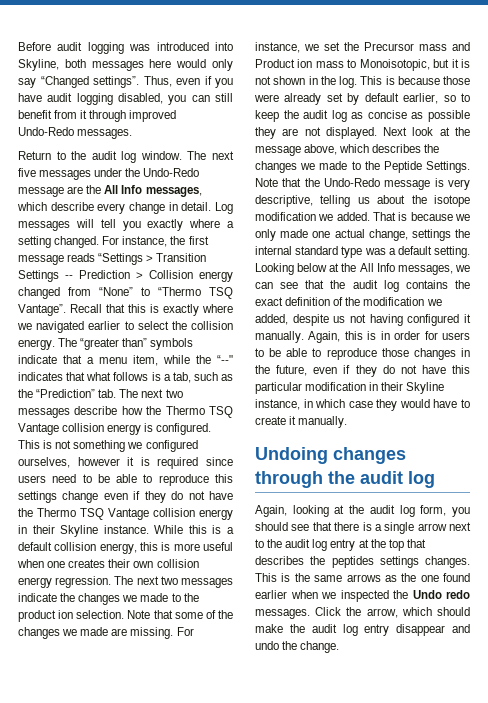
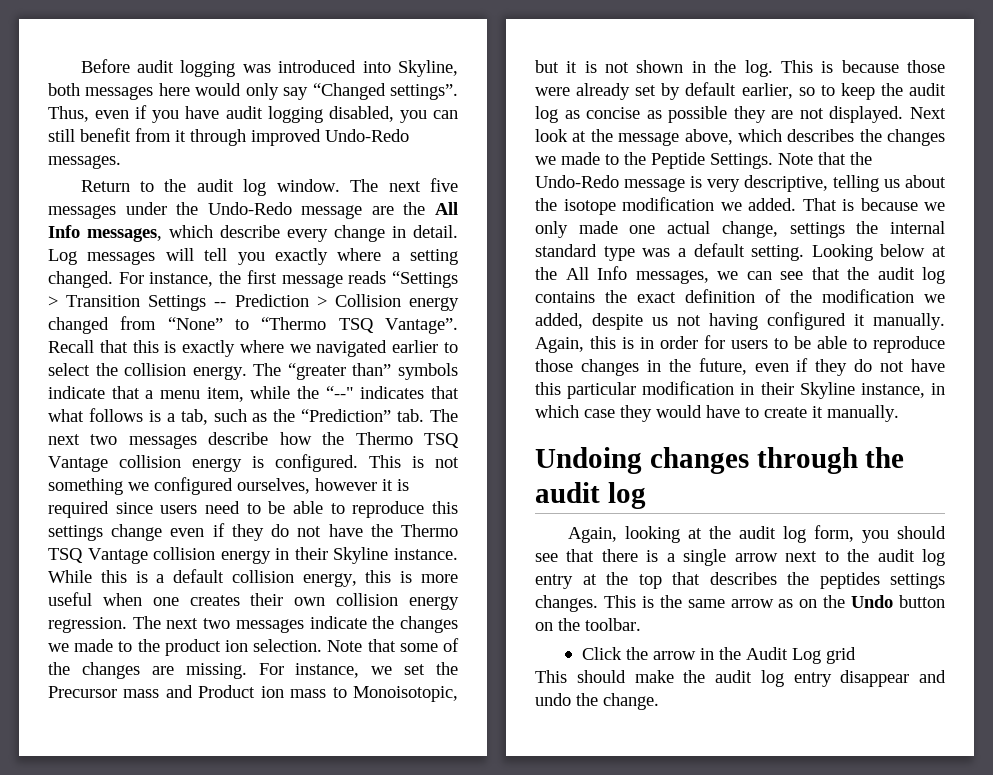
[62,627,109,636] we made -> (140, 670) none
[346,573,470,582] [255,590,470,602] [255,607,432,619] arrows as the one found earlier when we inspected the Undo redo messages. Click the arrow, which -> [730,595,945,608] [535,618,641,631] [581,647,856,664] [535,670,567,683] arrow as on the Undo button on the toolbar. // Click the arrow in the Audit Log grid // This

